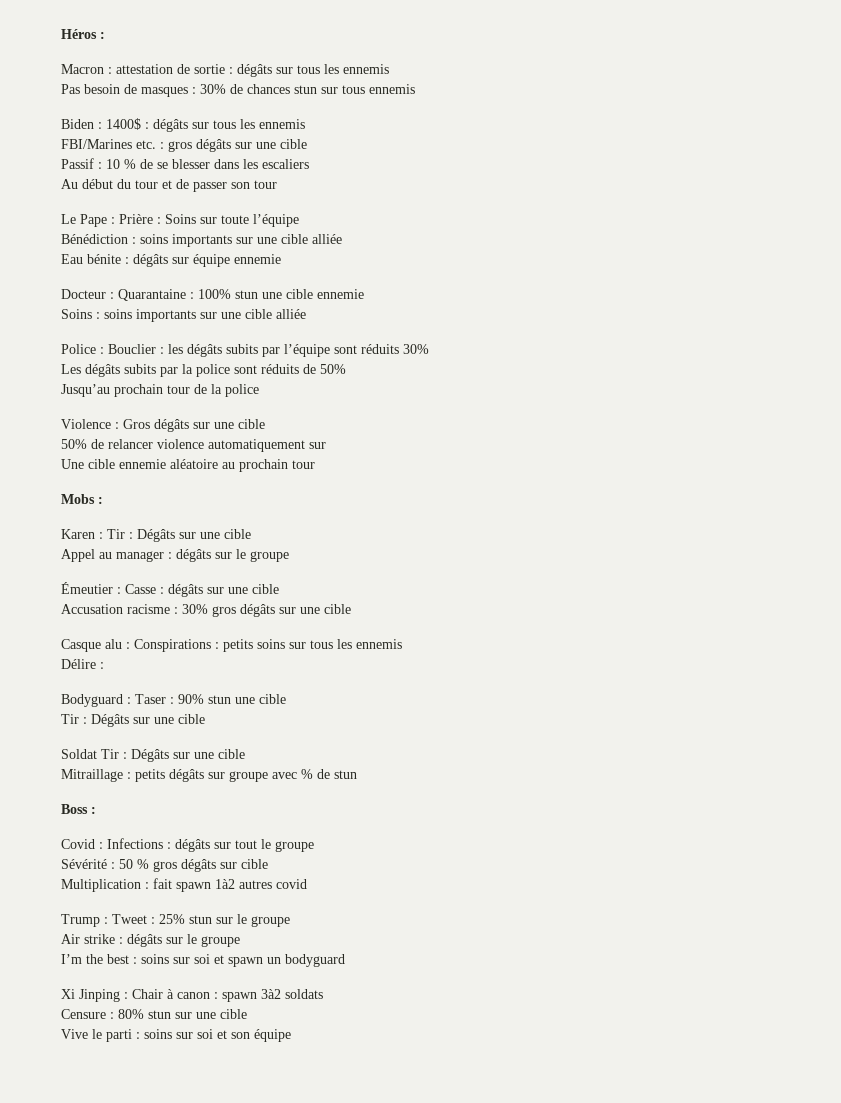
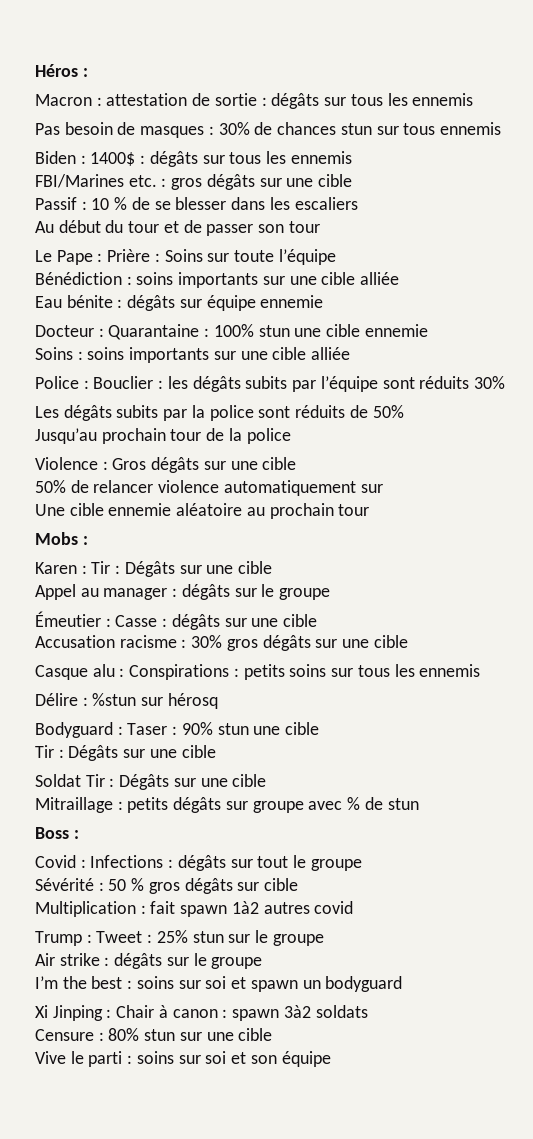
(104, 665) none -> [92,693,218,709] %stun sur hérosq

